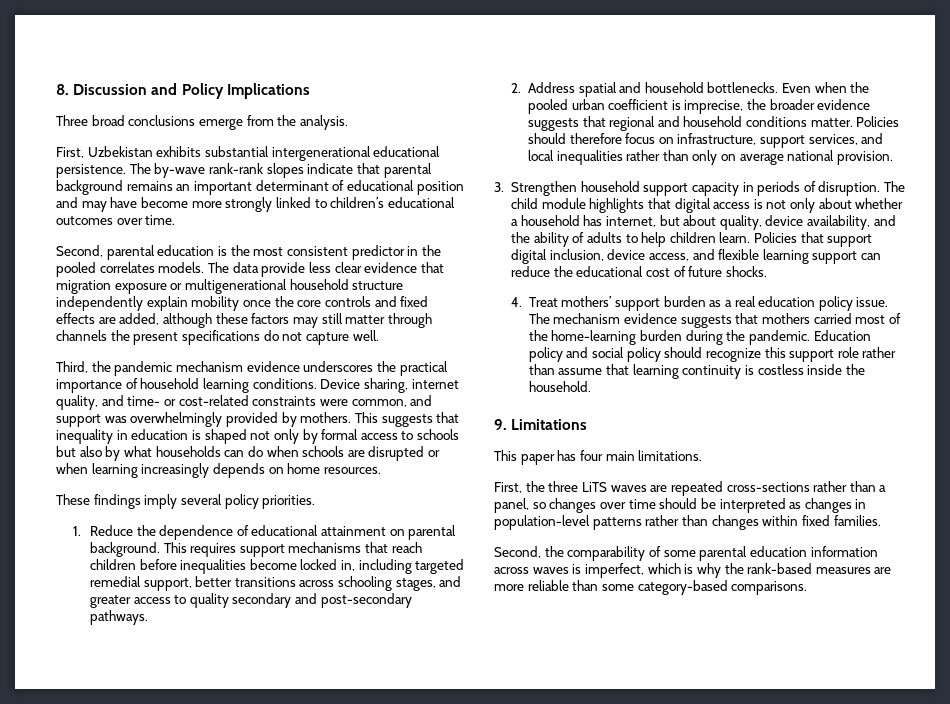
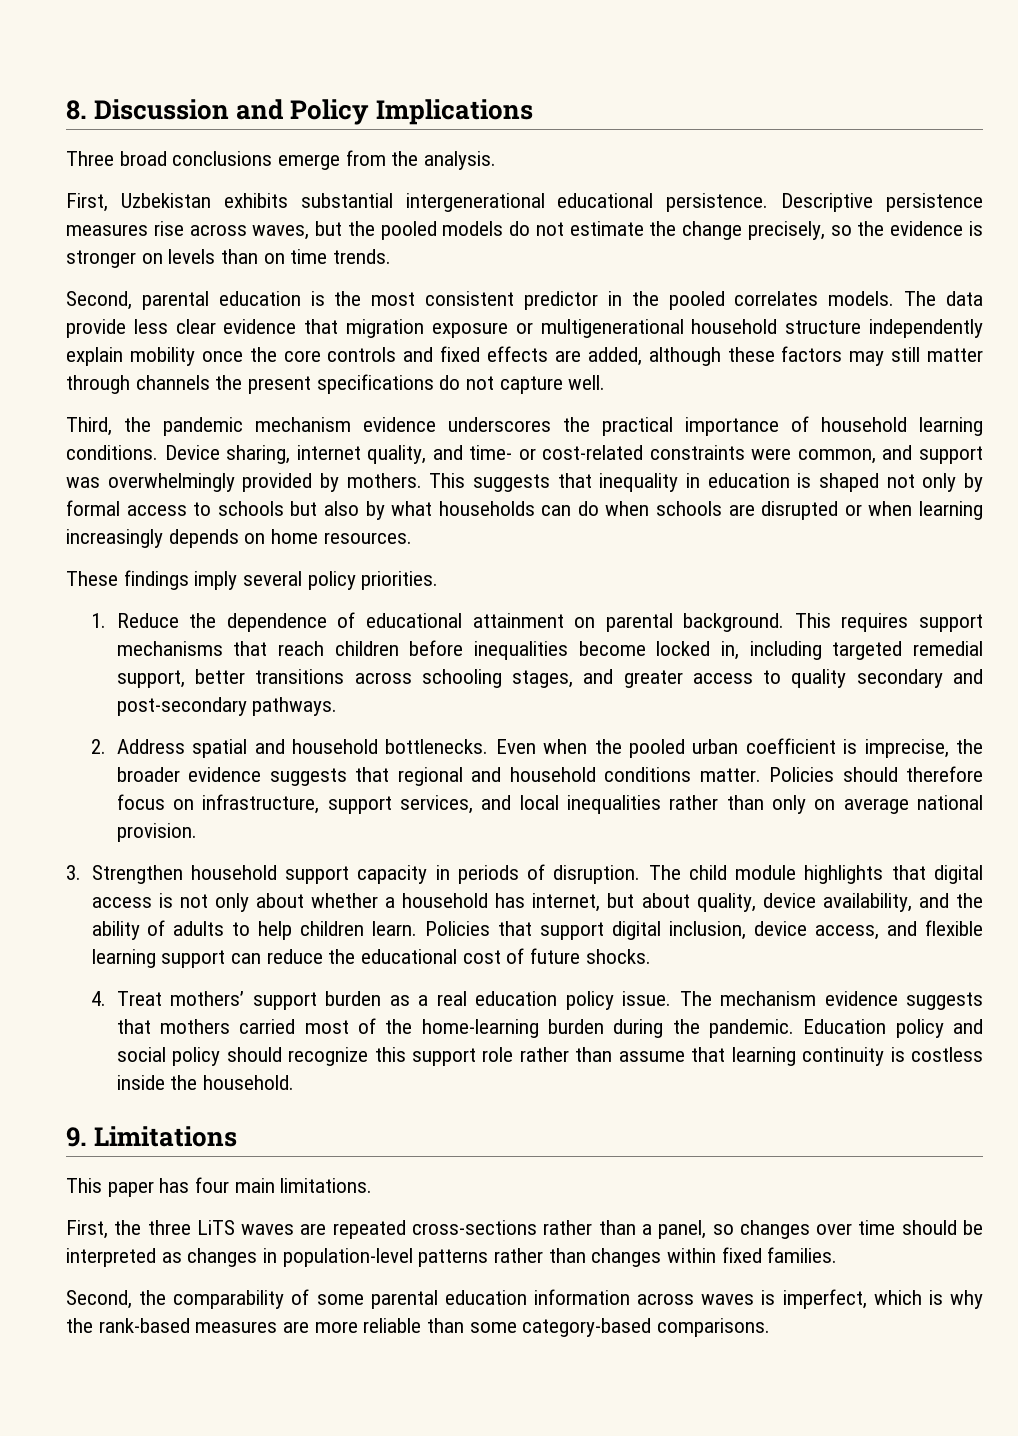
[129,163,432,178] [56,180,464,195] [56,197,455,212] [56,215,176,225] The by-wave rank-rank slopes indicate that parental background remains an important determinant of educational position and may have become more strongly linked to children’s educational outcomes over time. -> [781,193,983,212] [66,221,983,240] [66,249,392,268] Descriptive persistence measures rise across waves, but the pooled models do not estimate the change precisely, so the evidence is stronger on levels than on time trends.

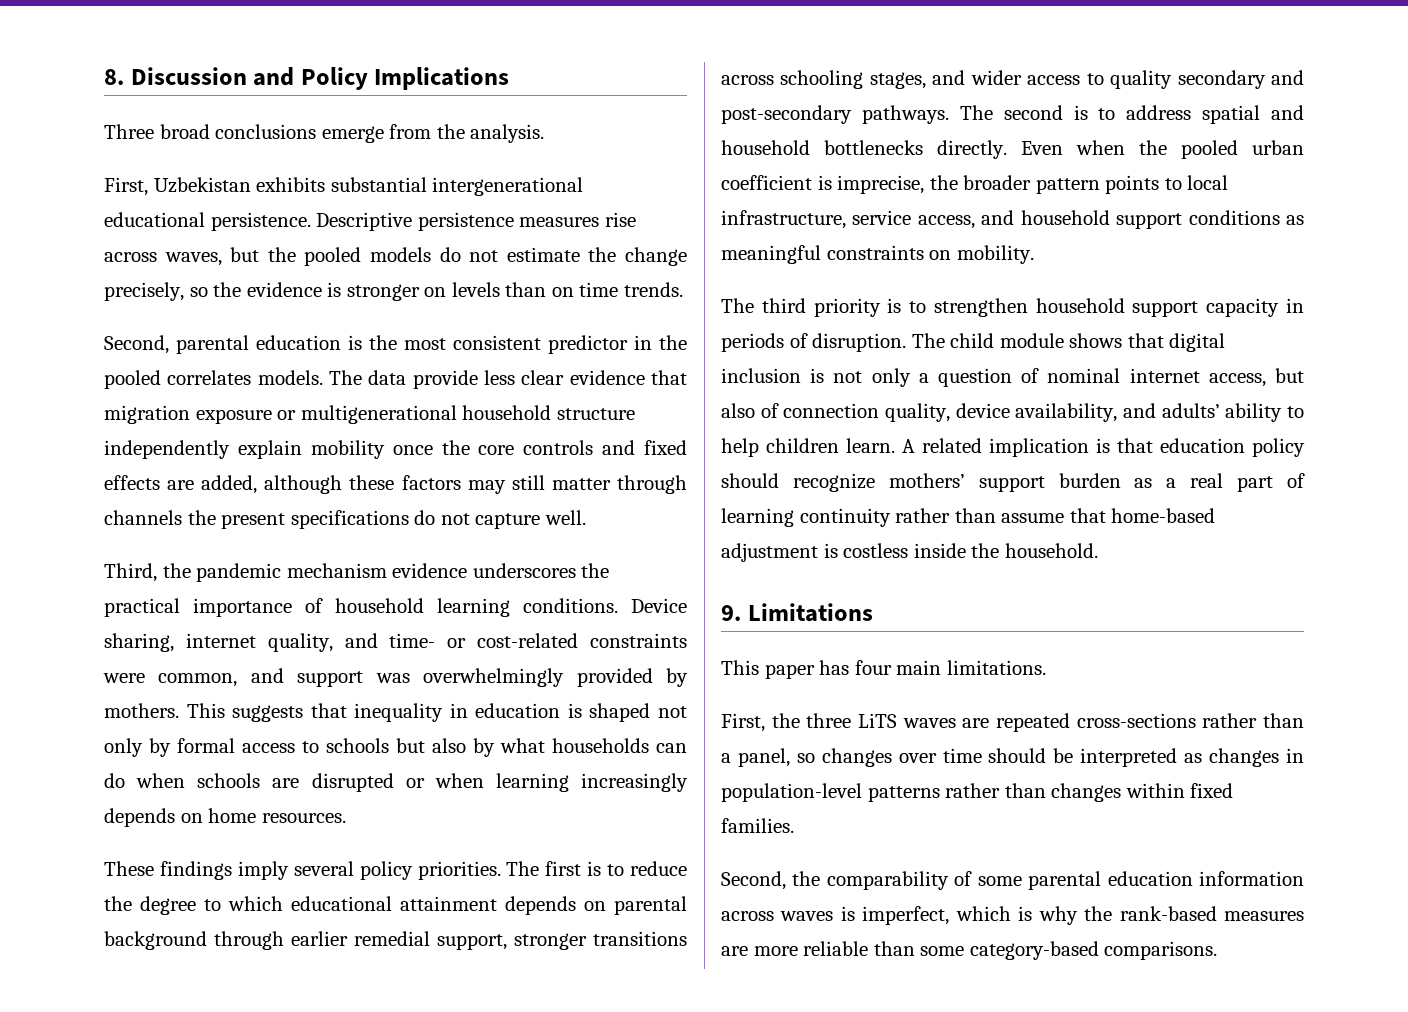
[91,612,356,632] // 1. Reduce the dependence of -> [506,861,687,876] [104,896,283,915] The first is to reduce the degree to which
(564, 620) none -> [505,896,576,915] depends
[683,613,984,632] [116,640,903,660] background. This requires support mechanisms that reach children before inequalities become locked in, including targeted -> [104,931,348,950] background through earlier
[194,669,245,684] better -> [514,933,587,950] stronger
[623,670,683,688] greater -> [970,70,1022,85] wider
[91,739,185,754] // 2. Address -> [959,105,1192,120] The second is to address
[385,739,489,754] bottlenecks. -> [824,140,1007,159] bottlenecks directly.
[188,766,983,786] [116,794,983,814] [116,823,197,842] [66,865,183,884] evidence suggests that regional and household conditions matter. Policies should therefore focus on infrastructure, support services, and local inequalities rather than only on average national provision. // 3. Strengthen -> [1035,175,1229,194] [721,210,1304,229] [721,245,1034,264] [721,298,1028,317] pattern points to local infrastructure, service access, and household support conditions as meaningful constraints on mobility. // The third priority is to strengthen
[804,865,884,884] highlights -> [1069,333,1123,348] shows
[91,897,152,908] access -> [721,368,801,383] inclusion
[255,893,983,912] [91,920,984,940] [91,948,651,968] [91,991,162,1006] about whether a household has internet, but about quality, device availability, and the ability of adults to help children learn. Policies that support digital inclusion, device access, and flexible learning support can reduce the educational cost of future shocks. // 4. Treat -> [918,368,1304,387] [721,403,1304,422] [721,438,1305,457] [721,473,875,492] a question of nominal internet access, but also of connection quality, device availability, and adults’ ability to help children learn. A related implication is that education policy should recognize
[475,991,984,1010] [116,1018,983,1038] [116,1047,514,1066] education policy issue. The mechanism evidence suggests that mothers carried most of the home-learning burden during the pandemic. Education policy and social policy should recognize this support role -> [1237,473,1305,492] [721,508,891,527] part of learning continuity
[731,1047,885,1066] learning continuity -> [1111,508,1216,523] [721,543,818,562] home-based adjustment

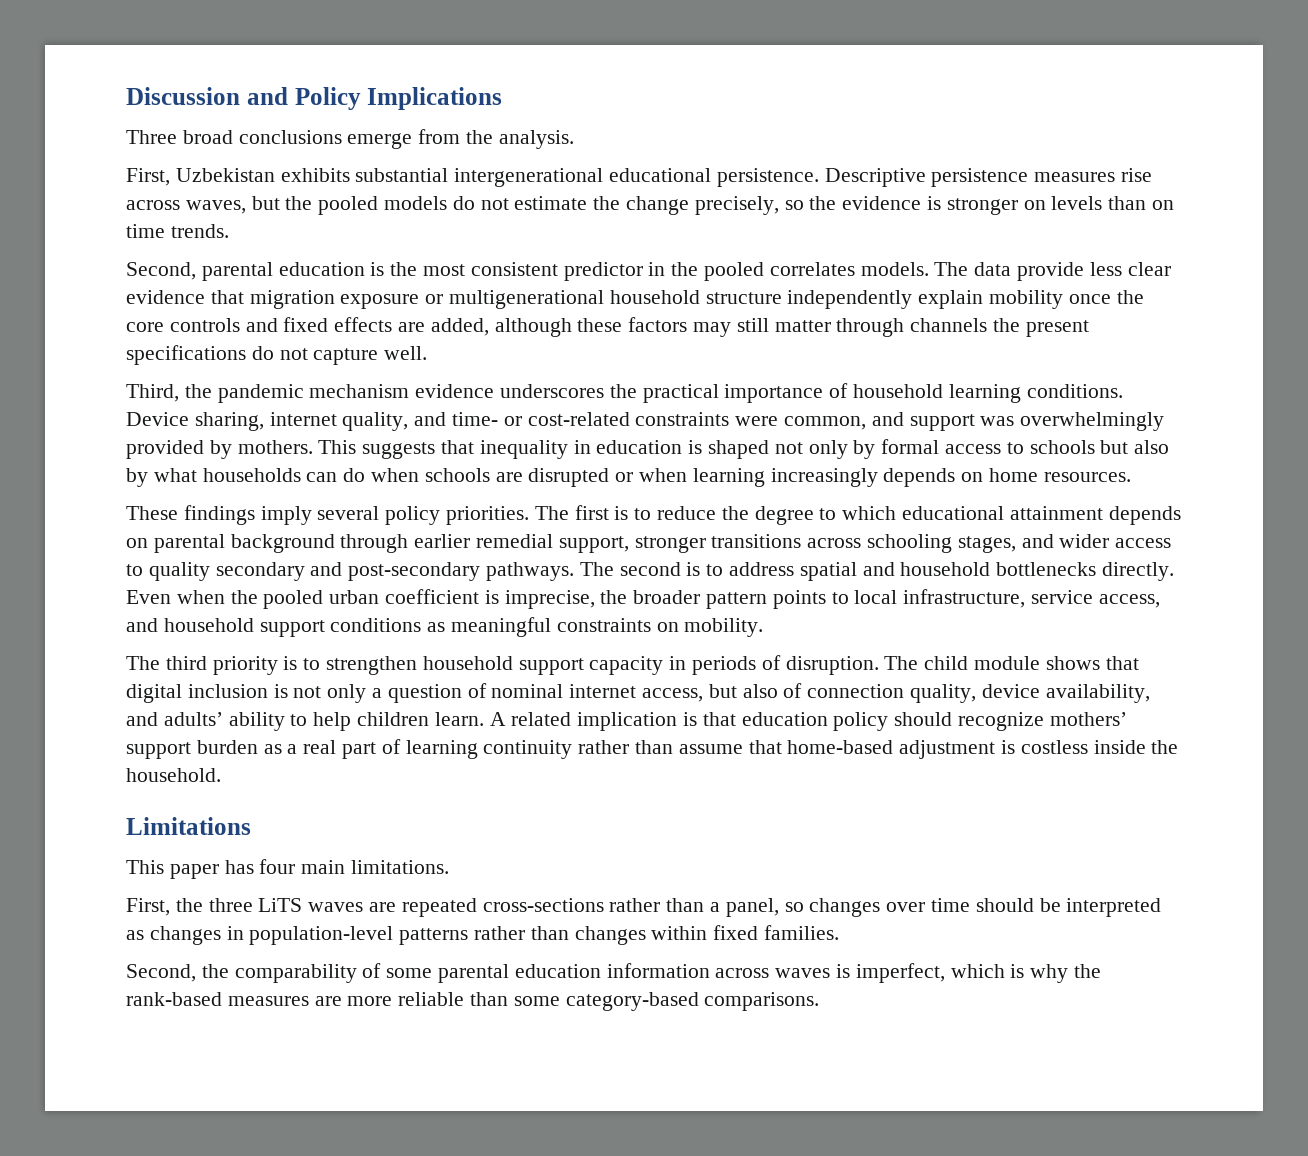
[104,69,124,85] 8. -> (126, 96) none
[721,605,741,621] 9. -> (221, 775) none

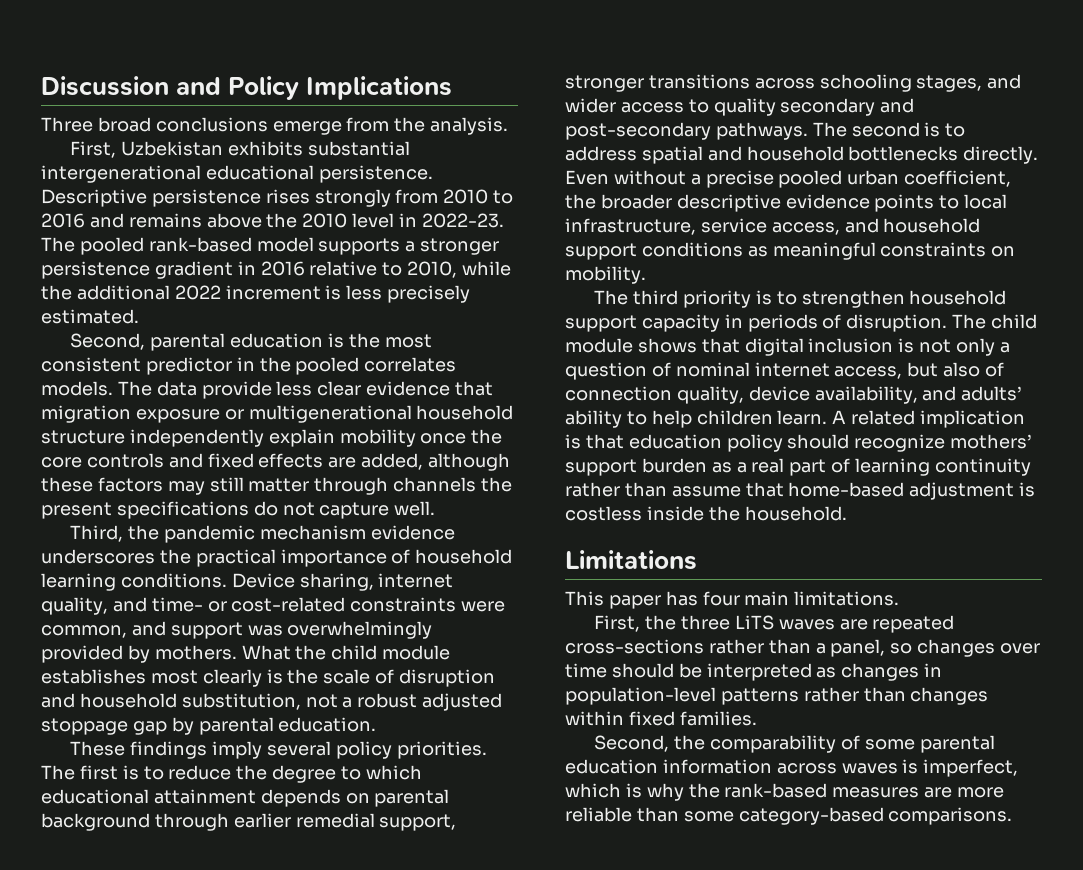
[1034,168,1153,182] [126,196,1175,215] [126,224,229,238] measures rise across waves, but the pooled models do not estimate the change precisely, so the evidence is stronger on levels than on time trends. -> [265,189,514,207] [41,213,504,228] [41,237,500,255] [41,261,512,279] [41,285,471,303] [41,309,139,324] rises strongly from 2010 to 2016 and remains above the 2010 level in 2022-23. The pooled rank-based model supports a stronger persistence gradient in 2016 relative to 2010, while the additional 2022 increment is less precisely estimated.
[318,439,1170,459] [126,468,1131,487] This suggests that inequality in education is shaped not only by formal access to schools but also by what households can do when schools are disrupted or when learning increasingly depends on home resources. -> [241,645,451,660] [41,669,496,687] [41,693,503,711] [41,717,377,735] What the child module establishes most clearly is the scale of disruption and household substitution, not a robust adjusted stoppage gap by parental education.
[176,589,768,609] when the pooled urban coefficient is imprecise, the broader pattern -> [613,170,1012,188] [565,194,870,212] without a precise pooled urban coefficient, the broader descriptive evidence

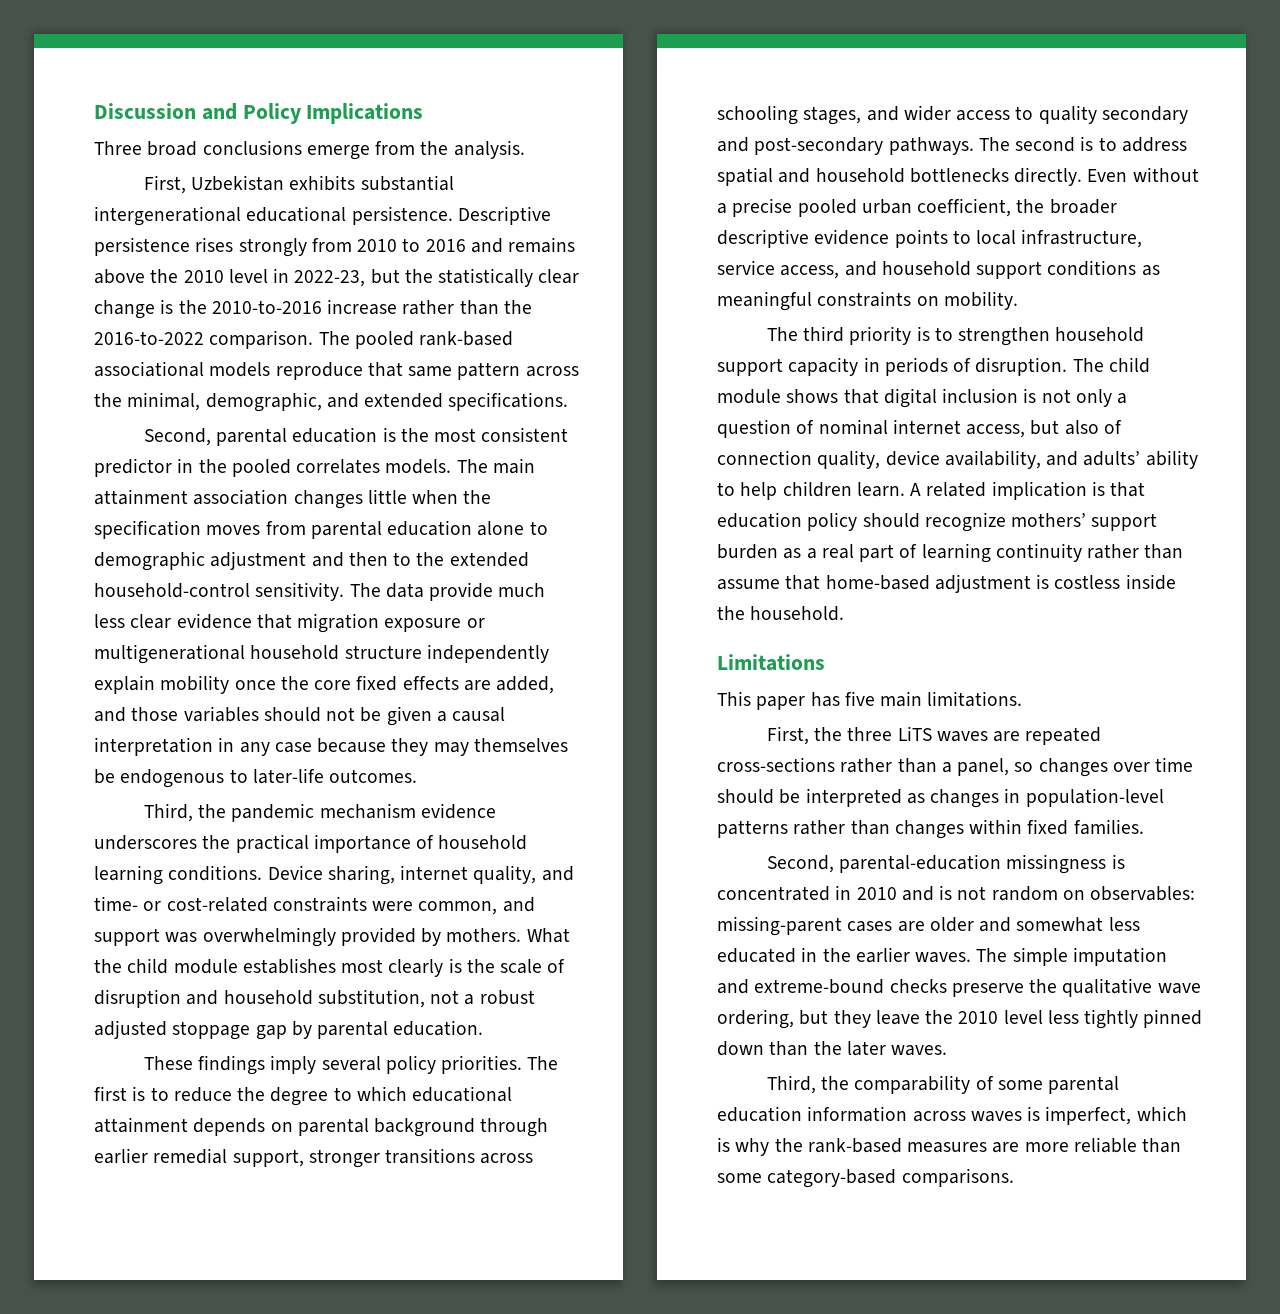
[421,213,504,228] [41,237,500,255] [41,261,512,279] [41,285,471,303] [41,309,139,324] 2022-23. The pooled rank-based model supports a stronger persistence gradient in 2016 relative to 2010, while the additional 2022 increment is less precisely estimated. -> [294,268,580,287] [94,299,532,319] [94,330,514,349] [94,361,579,380] [94,392,569,412] 2022-23, but the statistically clear change is the 2010-to-2016 increase rather than the 2016-to-2022 comparison. The pooled rank-based associational models reproduce that same pattern across the minimal, demographic, and extended specifications.
(152, 388) none -> [492,458,535,474] [94,489,492,509] [94,520,548,539] [94,551,529,571] [94,582,381,601] main attainment association changes little when the specification moves from parental education alone to demographic adjustment and then to the extended household-control sensitivity. The
(272, 390) none -> [498,583,546,597] much
[86,453,203,468] controls and -> (352, 685) none
[428,453,511,471] [41,477,513,495] [41,501,436,519] although these factors may still matter through channels the present specifications do not capture well. -> [94,706,506,726] [94,737,568,756] [94,768,418,788] and those variables should not be given a causal interpretation in any case because they may themselves be endogenous to later-life outcomes.
[702,591,740,606] four -> [844,691,875,706] five
(670, 743) none -> [839,854,1125,874] [717,885,1196,901] [717,916,1140,936] [717,947,1167,966] [717,978,1201,997] [717,1009,1203,1029] [717,1041,948,1056] [766,1075,816,1094] parental-education missingness is concentrated in 2010 and is not random on observables: missing-parent cases are older and somewhat less educated in the earlier waves. The simple imputation and extreme-bound checks preserve the qualitative wave ordering, but they leave the 2010 level less tightly pinned down than the later waves. // Third,

